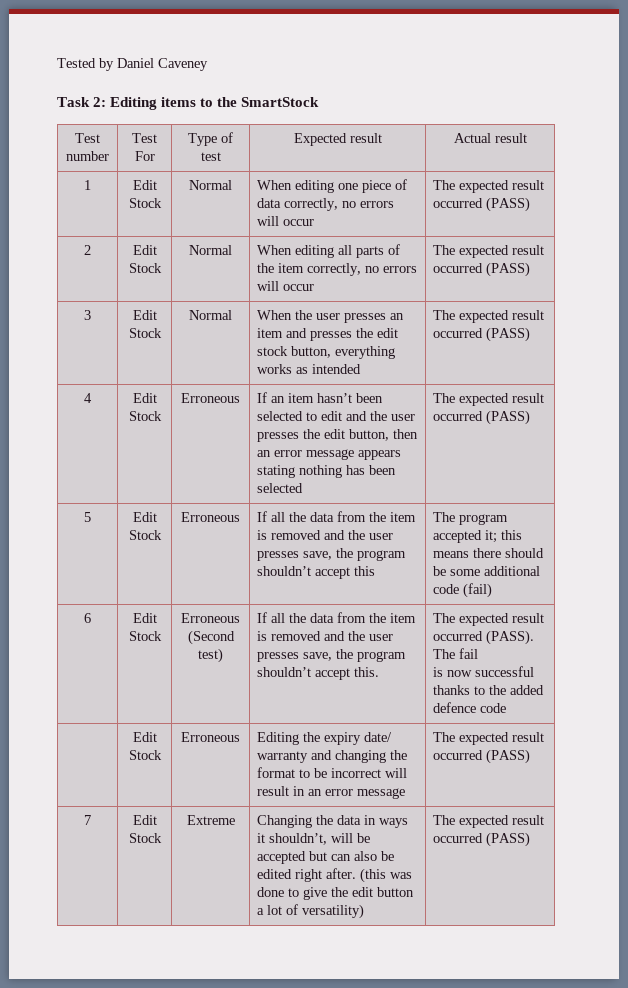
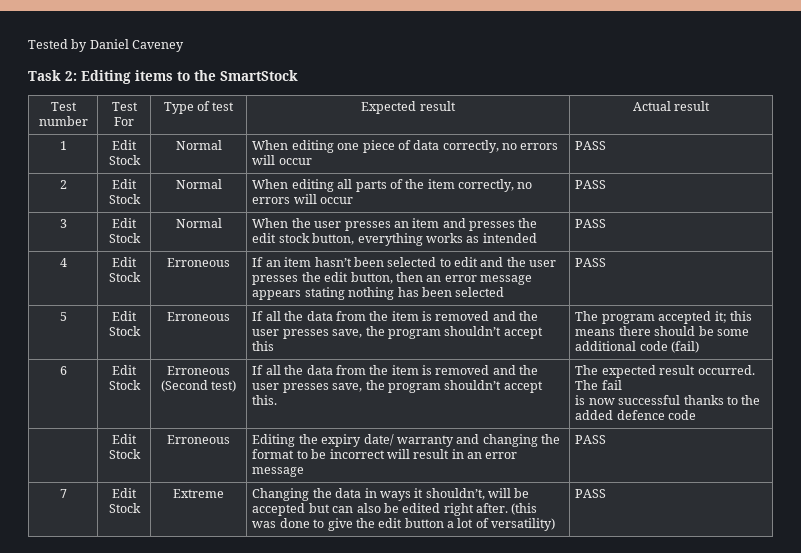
[432,180,544,193] [432,197,530,212] The expected result occurred (PASS) -> [575,141,607,150] PASS
[432,245,544,258] [432,262,530,277] The expected result occurred (PASS) -> [575,180,607,189] PASS
[432,310,544,323] [432,327,530,342] The expected result occurred (PASS) -> [575,219,607,228] PASS
[432,393,544,406] [432,410,530,425] The expected result occurred (PASS) -> [575,258,607,267] PASS
[432,630,534,645] occurred (PASS). -> [697,365,755,375] occurred.
[432,732,544,745] [432,749,530,764] The expected result occurred (PASS) -> [575,435,607,444] PASS
[432,815,544,828] [432,832,530,847] The expected result occurred (PASS) -> [575,489,607,498] PASS

